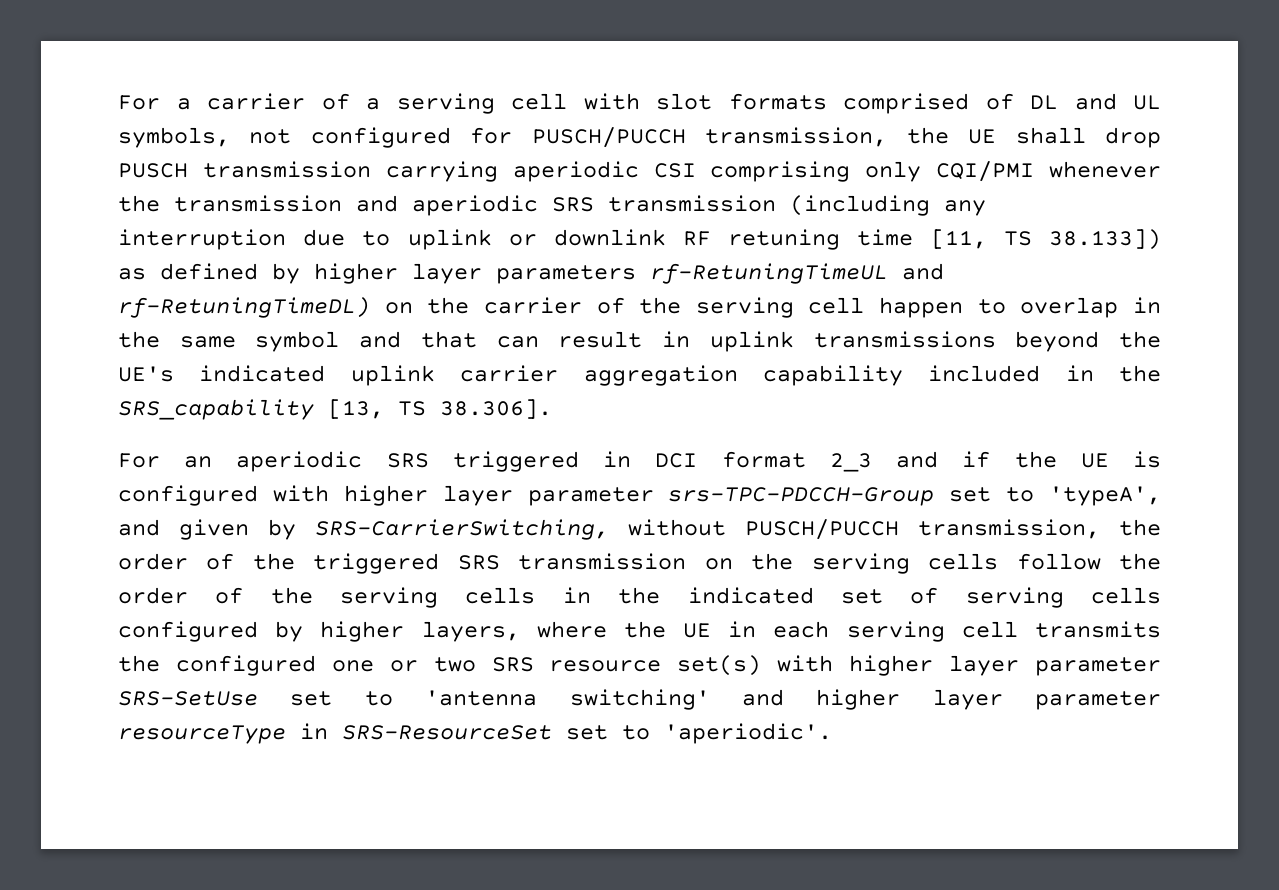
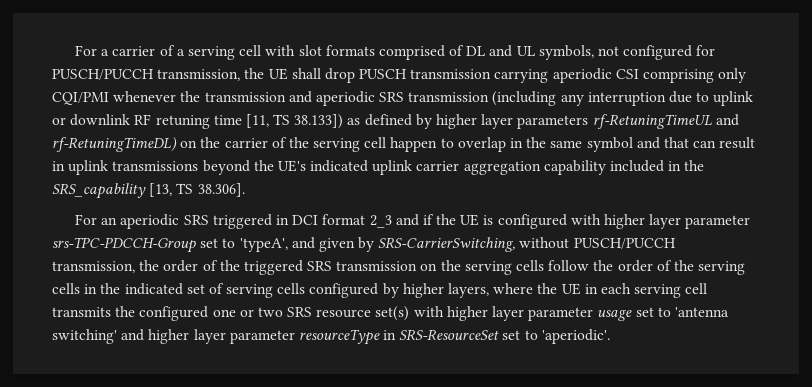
[118,691,258,706] SRS-SetUse -> [597,310,633,321] usage

